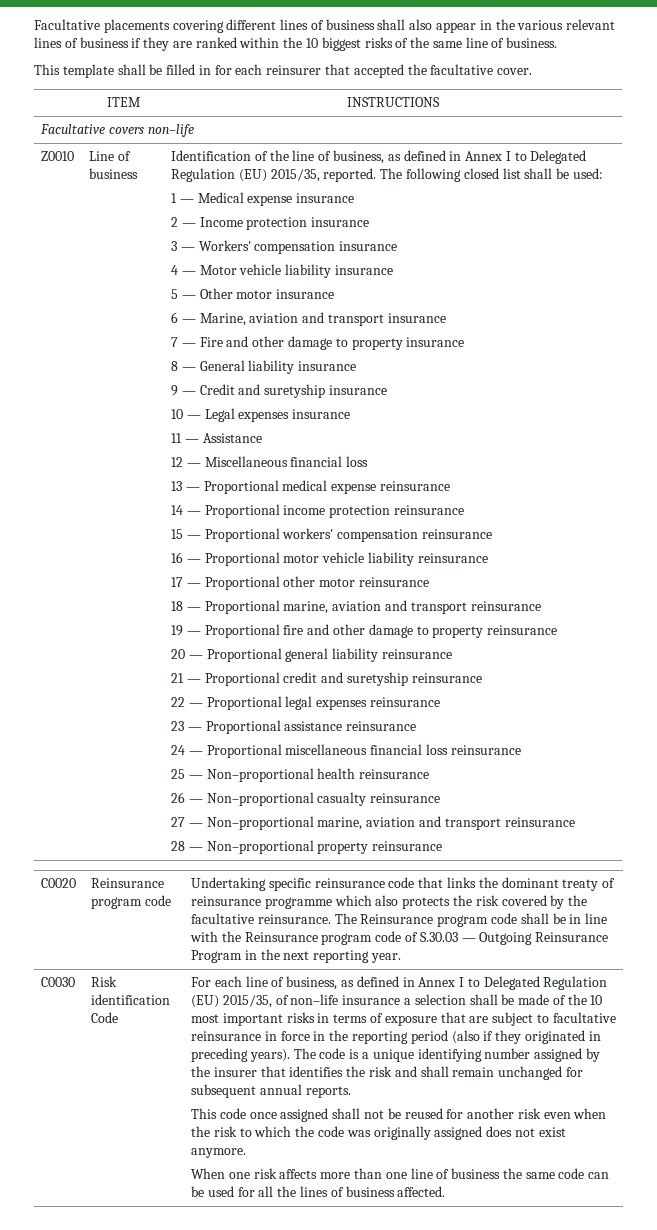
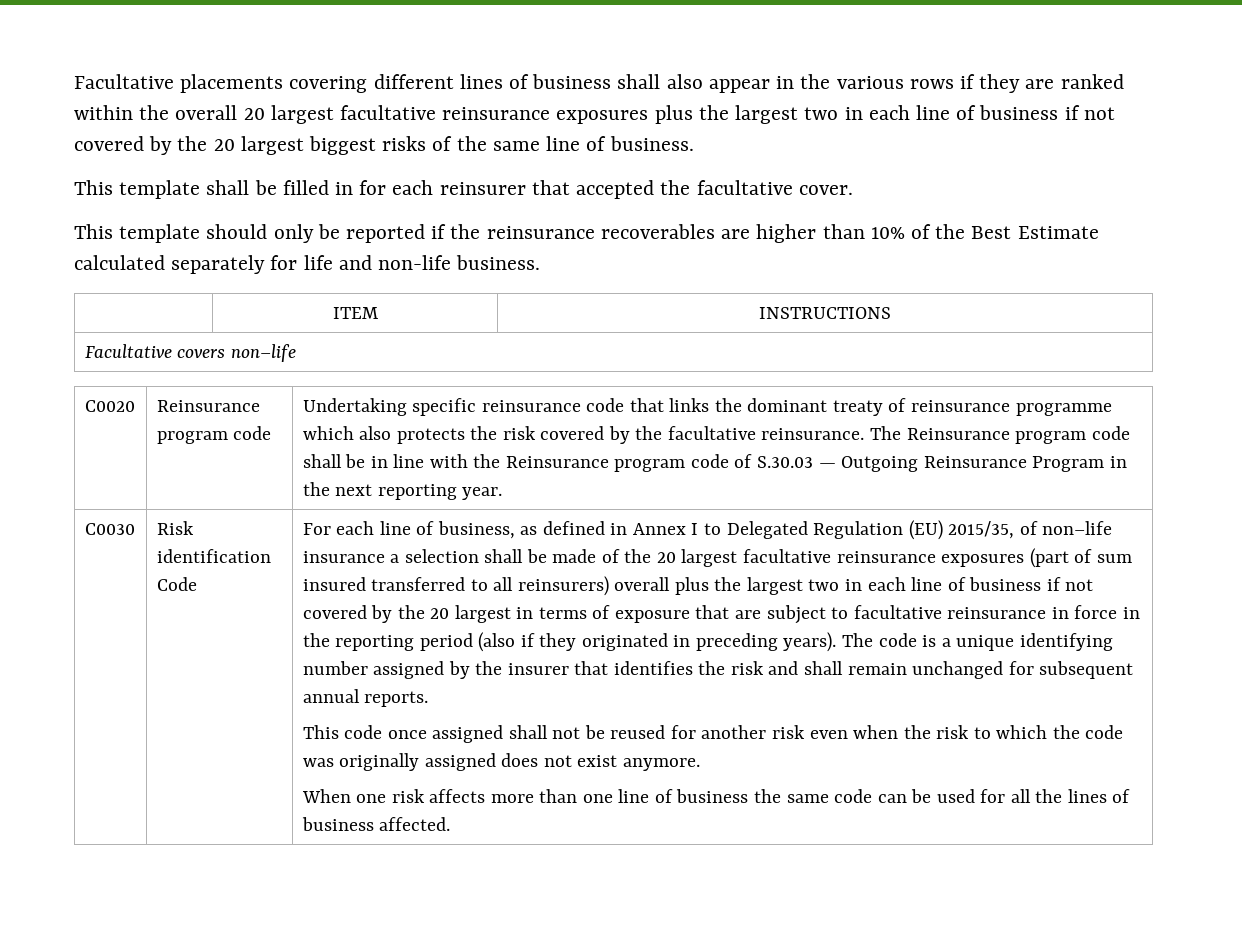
[566,19,616,30] [34,37,129,48] relevant lines of business -> [909,79,954,89] rows
[306,38,319,48] 10 -> [175,105,1115,124] [74,136,304,155] overall 20 largest facultative reinsurance exposures plus the largest two in each line of business if not covered by the 20 largest
(533, 71) none -> [74,224,1099,243] [74,255,541,274] // This template should only be reported if the reinsurance recoverables are higher than 10% of the Best Estimate calculated separately for life and non-life business.
[41,151,75,161] [89,151,131,161] [89,168,139,179] [171,150,587,164] [171,168,603,182] [171,192,355,206] [171,217,370,230] [171,240,398,254] [171,264,393,278] [171,288,335,299] [171,312,446,326] [171,336,465,350] [171,360,357,374] [171,384,387,398] [171,408,351,422] [171,433,262,443] [171,456,369,467] [171,480,450,494] [171,504,464,518] [171,528,492,542] [171,552,488,566] [171,576,429,590] [171,600,541,614] [171,624,558,638] [171,648,452,662] [171,672,482,686] [171,696,440,710] [171,720,417,734] [171,744,521,758] [171,768,430,782] [171,792,441,806] [171,816,575,830] [171,840,443,854] // Z0010 | Line of business | Identification of the line of business, as defined in Annex I to Delegated Regulation (EU) 2015/35, reported. The following closed list shall be used: // 1 — Medical expense insurance // 2 — Income protection insurance // 3 — Workers' compensation insurance // 4 — Motor vehicle liability insurance // 5 — Other motor insurance // 6 — Marine, aviation and transport insurance // 7 — Fire and other damage to property insurance // 8 — General liability insurance // 9 — Credit and suretyship insurance // 10 — Legal expenses insurance // 11 — Assistance // 12 — Miscellaneous financial loss // 13 — Proportional medical expense reinsurance // 14 — Proportional income protection reinsurance // 15 — Proportional workers' compensation reinsurance // 16 — Proportional motor vehicle liability reinsurance // 17 — Proportional other motor reinsurance // 18 — Proportional marine, aviation and transport reinsurance // 19 — Proportional fire and other damage to property reinsurance // 20 — Proportional general liability reinsurance // 21 — Proportional credit and suretyship reinsurance // 22 — Proportional legal expenses reinsurance // 23 — Proportional assistance reinsurance // 24 — Proportional miscellaneous financial loss reinsurance // 25 — Non–proportional health reinsurance // 26 — Non–proportional casualty reinsurance // 27 — Non–proportional marine, aviation and transport reinsurance // 28 — Non–proportional property reinsurance -> (296, 353) none
[590,995,603,1005] [191,1012,315,1026] 10 most important risks -> [656,548,1132,568] [302,576,1094,596] [302,605,511,623] 20 largest facultative reinsurance exposures (part of sum insured transferred to all reinsurers) overall plus the largest two in each line of business if not covered by the 20 largest

